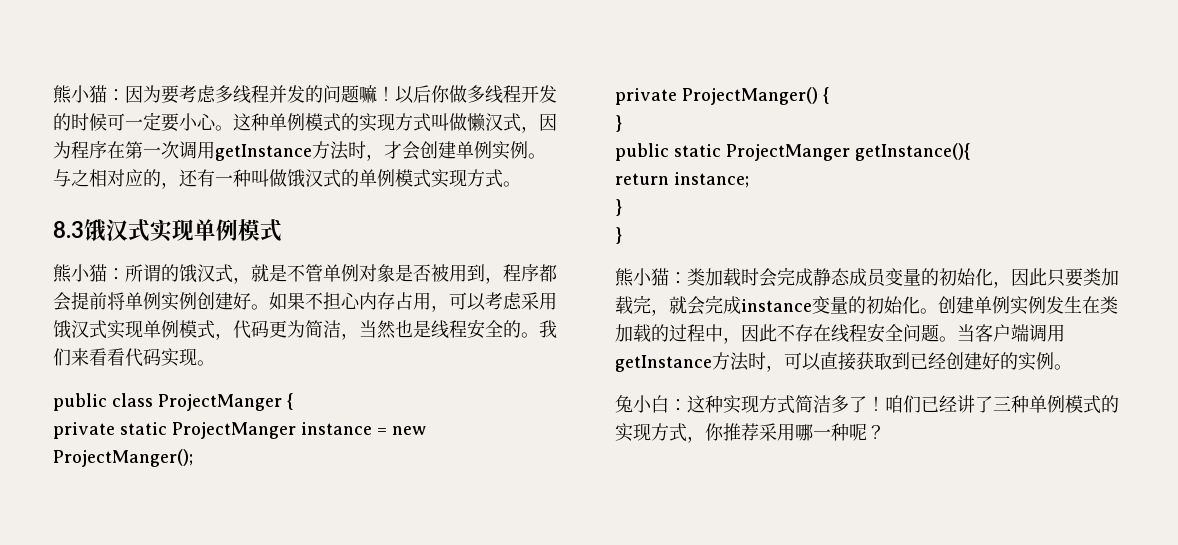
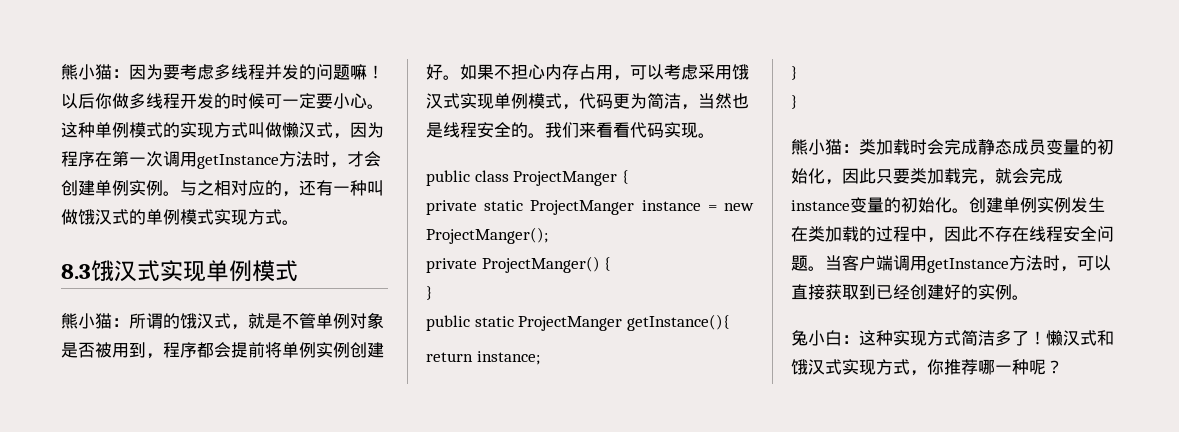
[885,395,1119,414] 咱们已经讲了三种单例模式的 -> [1046,330,1114,346] [791,359,842,375] 懒汉式和饿汉式
[759,423,795,441] 采用 -> (978, 367) none

